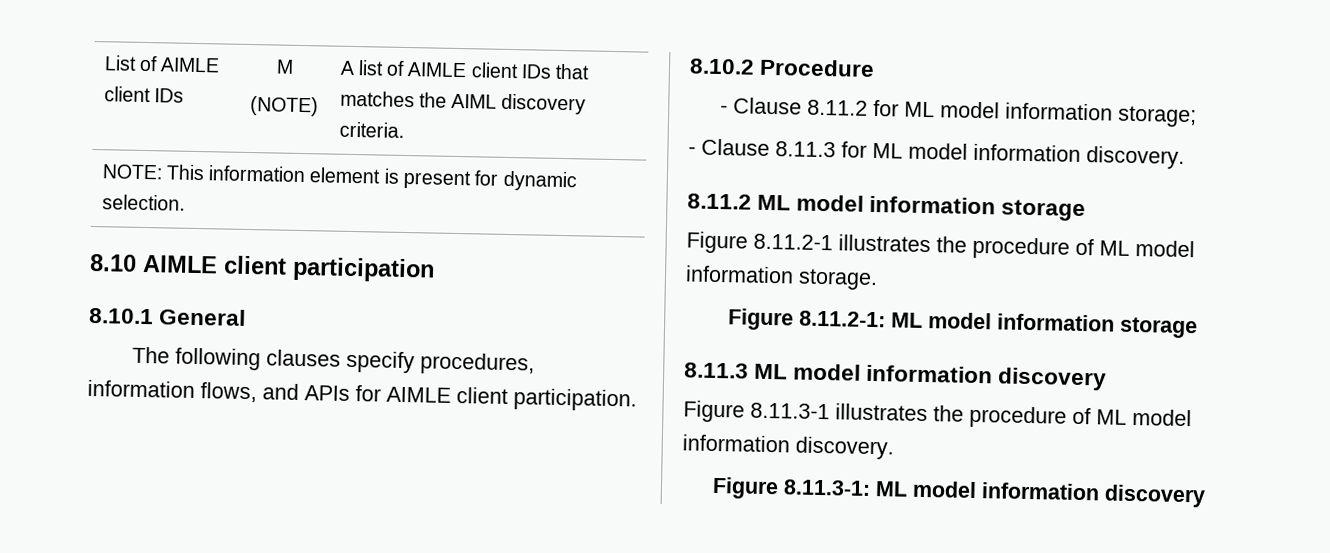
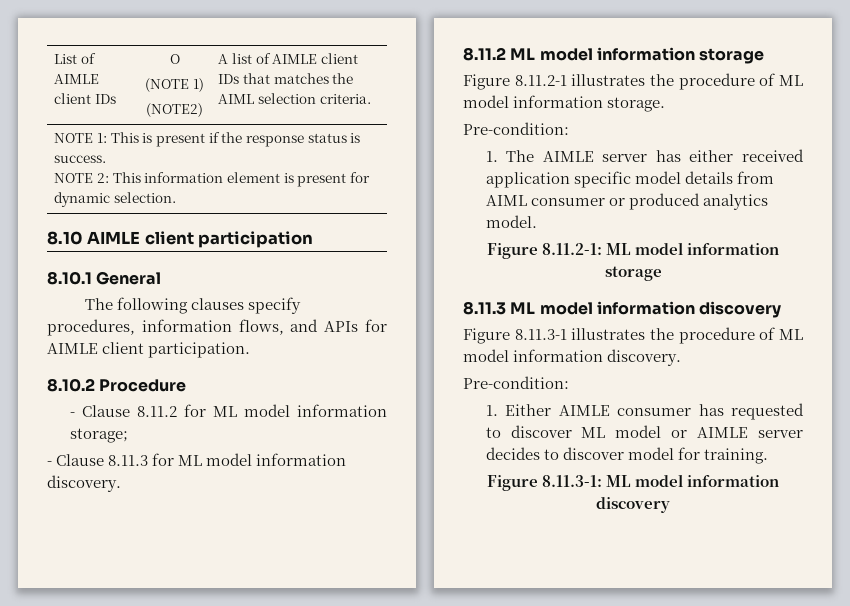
[276,59,294,74] [249,95,319,117] M // (NOTE) -> [169,54,180,64] [145,78,204,92] [146,103,203,117] O // (NOTE 1) // (NOTE2)
[501,93,587,115] discovery -> [258,93,317,104] selection
[101,164,163,180] NOTE: -> [54,132,361,147] [54,155,107,163] [54,173,110,183] NOTE 1: This is present if the response status is success. // NOTE 2:
(878, 279) none -> [463,122,569,135] [485,149,804,162] [485,171,774,188] [485,193,768,210] [485,215,537,228] // Pre-condition: // 1. The AIMLE server has either received application specific model details from AIML consumer or produced analytics model.
(894, 448) none -> [463,376,569,389] [485,403,804,420] [485,425,803,438] [485,447,768,464] // Pre-condition: // 1. Either AIMLE consumer has requested to discover ML model or AIMLE server decides to discover model for training.

